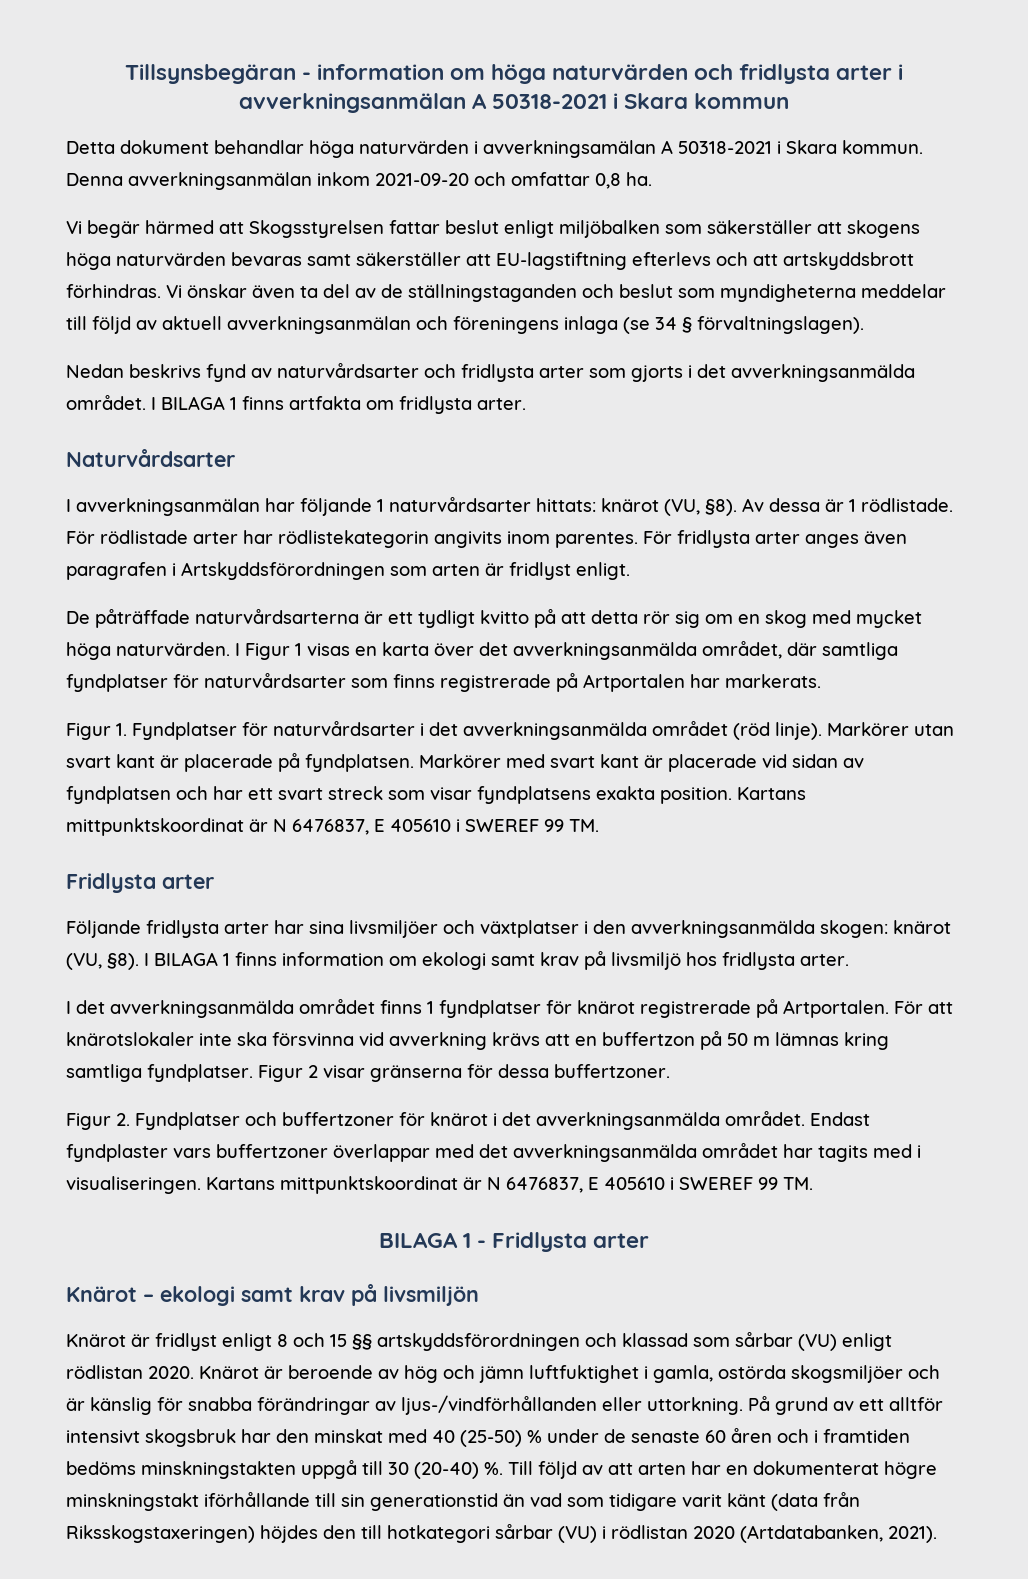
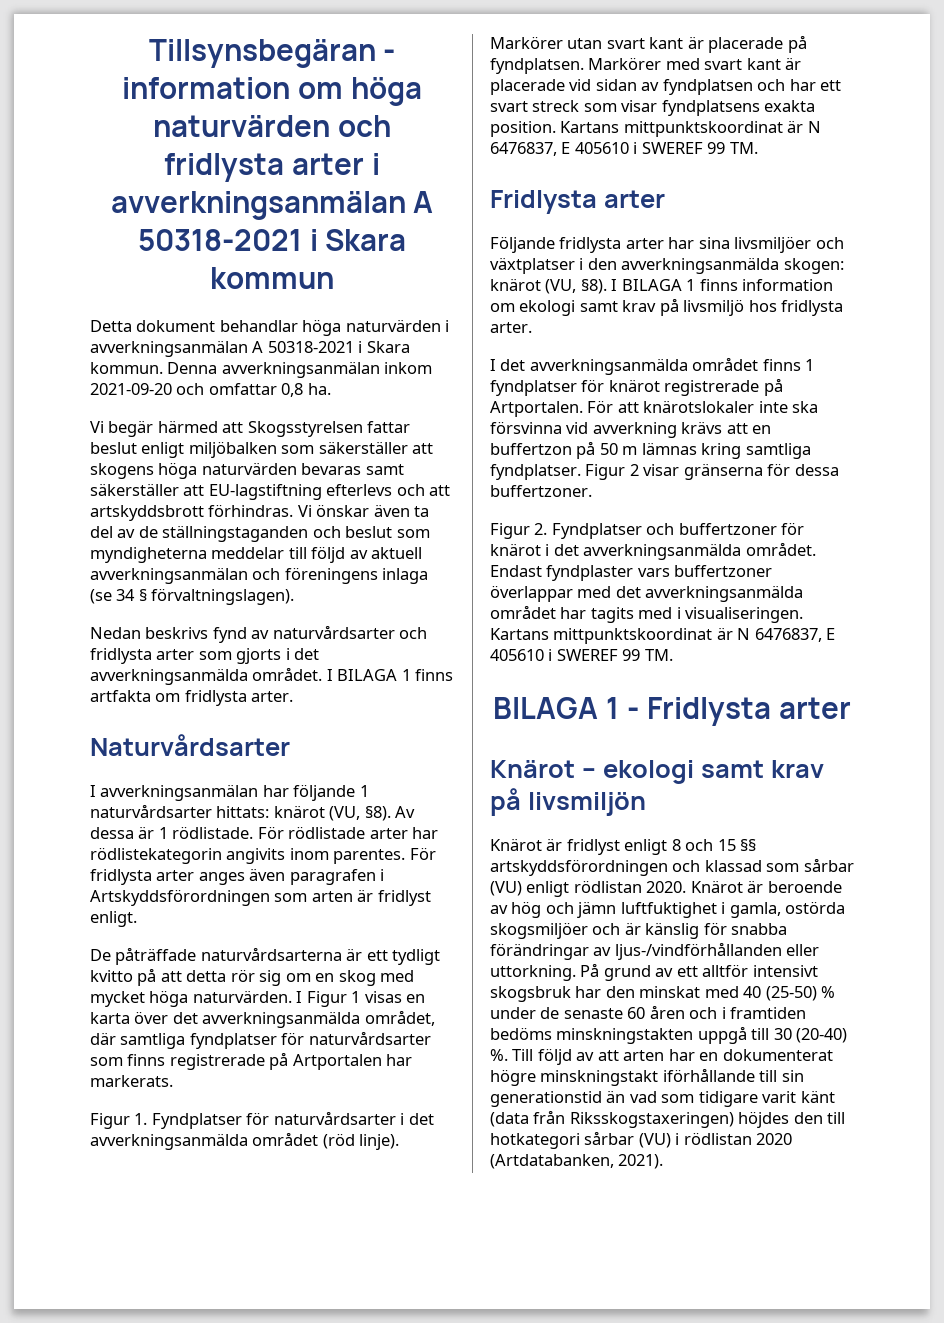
[483,140,656,158] avverkningsamälan -> [90,340,248,357] avverkningsanmälan

